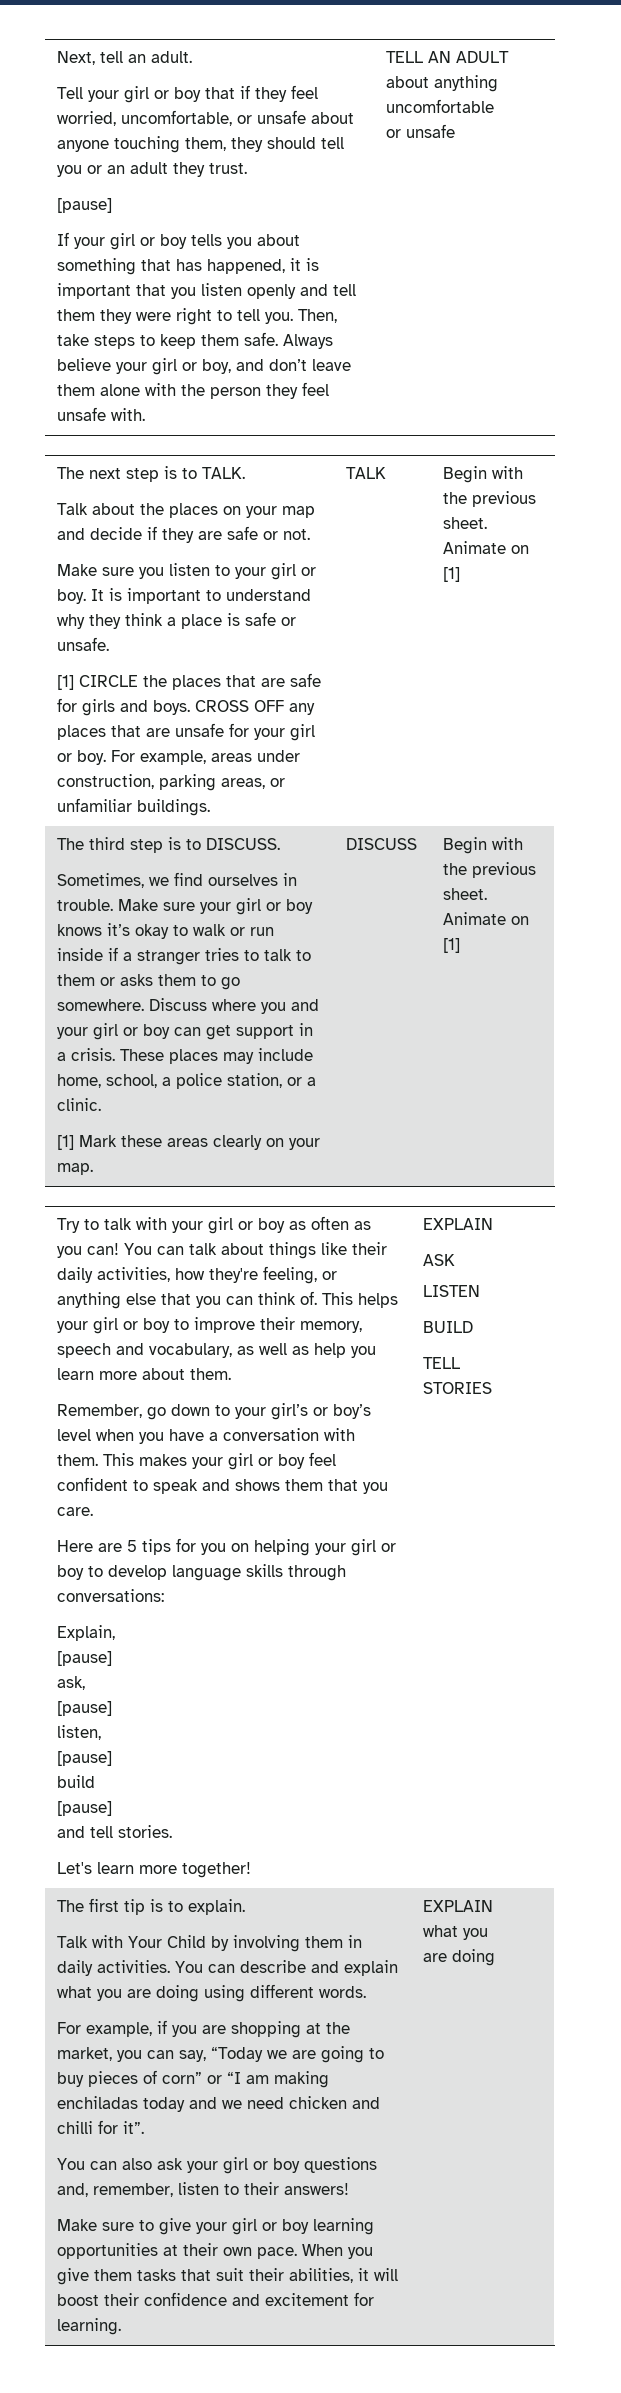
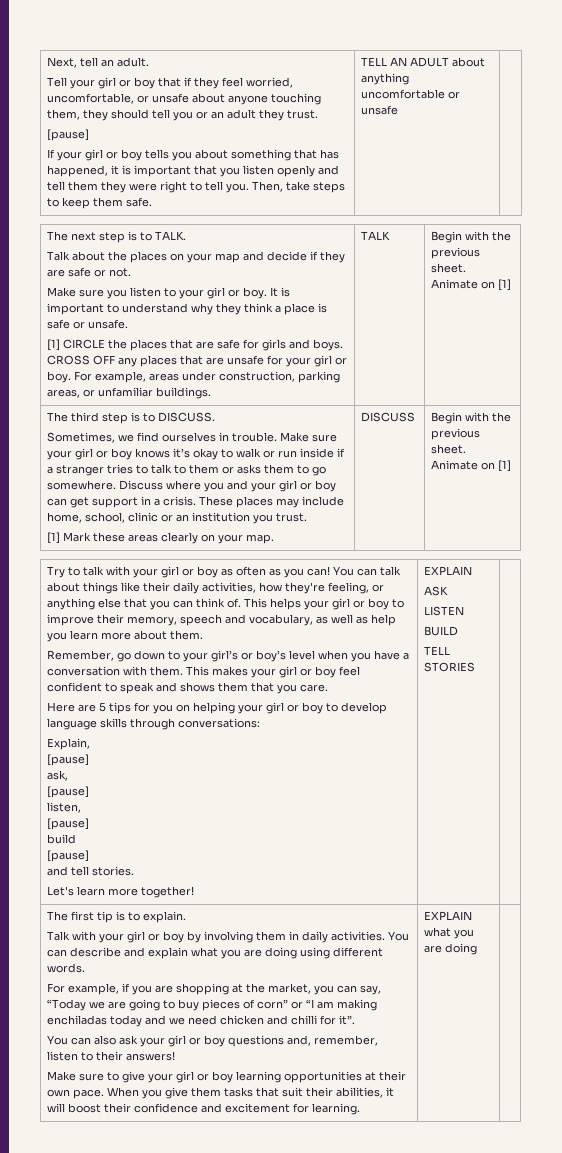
[283,334,334,349] [57,358,352,375] [57,382,330,399] [57,407,146,421] Always believe your girl or boy, and don’t leave them alone with the person they feel unsafe with. -> (153, 202) none
[162,1073,317,1089] [57,1098,102,1111] a police station, or a clinic. -> [128,512,308,524] clinic or an institution you trust.
[128,1935,207,1948] Your Child -> [99,931,185,943] your girl or boy

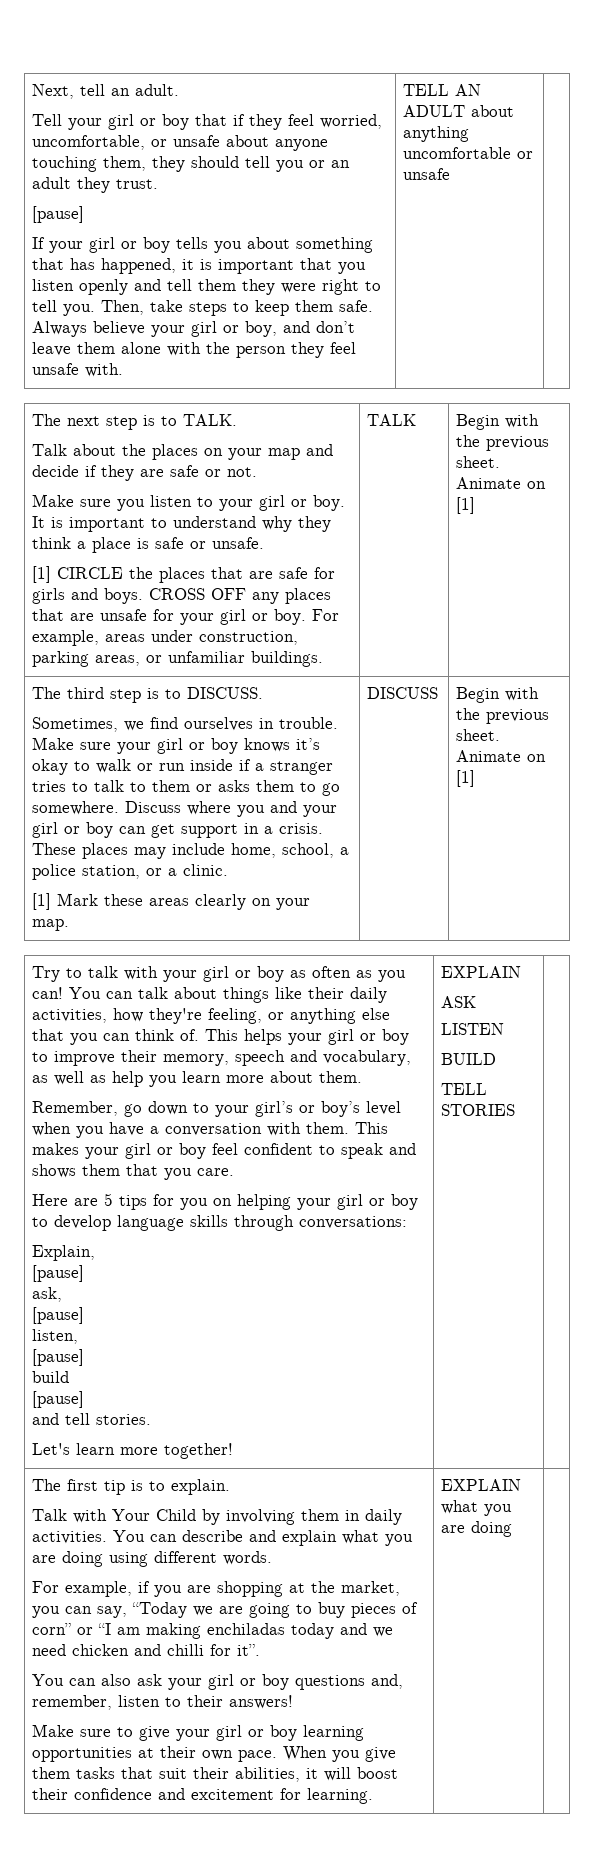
(153, 202) none -> [32,321,356,337] [32,342,357,358] [32,363,124,377] Always believe your girl or boy, and don’t leave them alone with the person they feel unsafe with.
[128,512,308,524] clinic or an institution you trust. -> [340,847,350,855] [32,864,229,880] a police station, or a clinic.
[99,931,185,943] your girl or boy -> [112,1509,197,1521] Your Child

